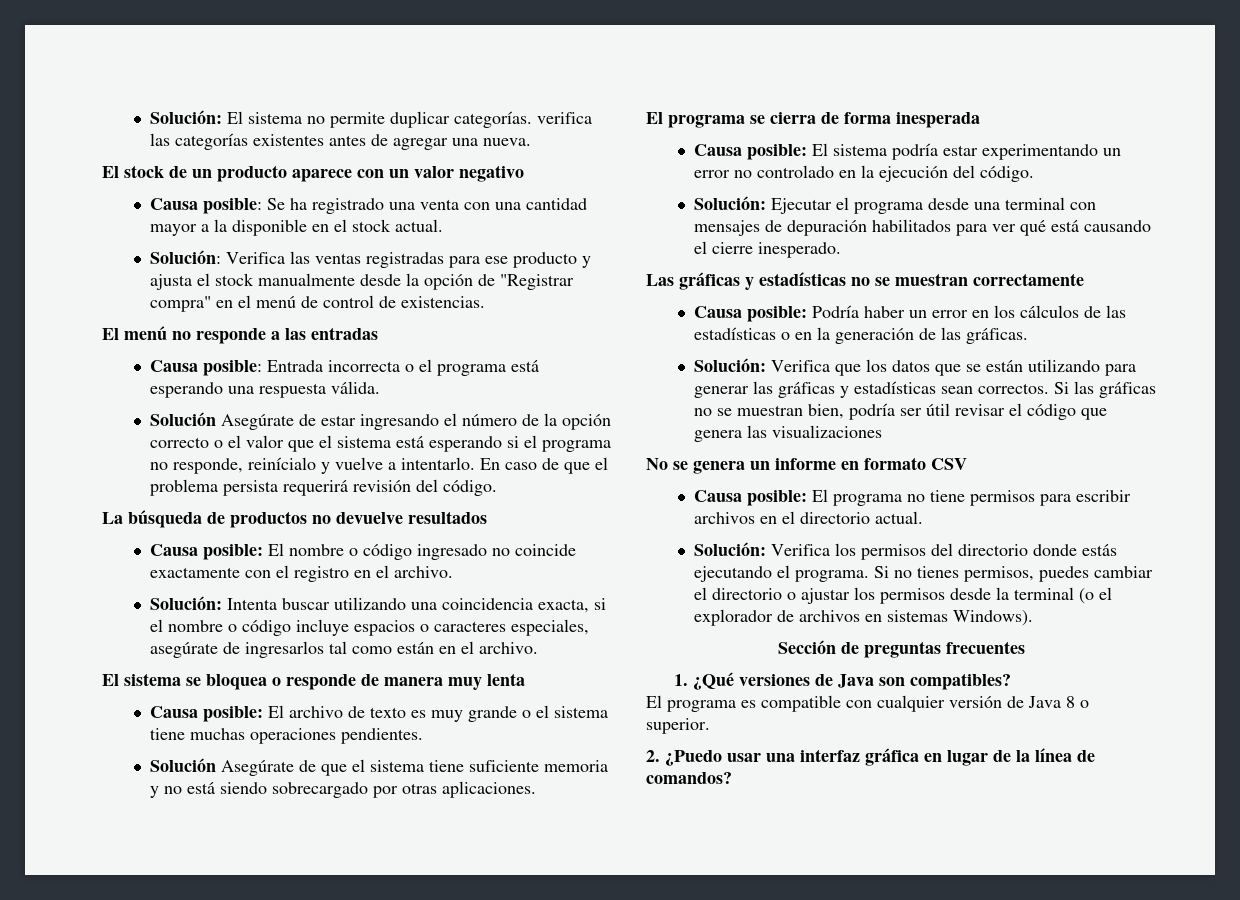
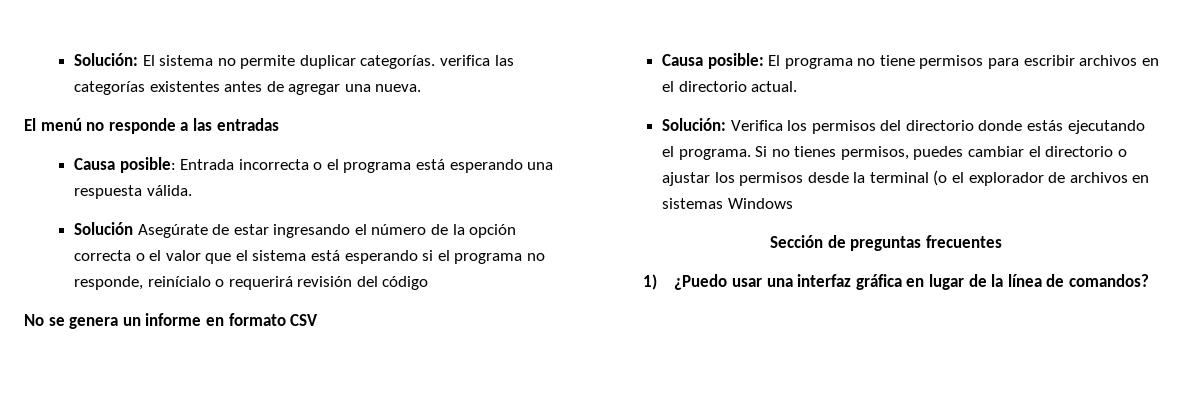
[102,165,524,182] [149,198,587,214] [149,219,443,236] [149,250,591,268] [149,273,574,290] [149,295,485,312] // El stock de un producto aparece con un valor negativo // Causa posible: Se ha registrado una venta con una cantidad mayor a la disponible en el stock actual. // Solución: Verifica las ventas registradas para ese producto y ajusta el stock manualmente desde la opción de "Registrar compra" en el menú de control de existencias. -> (422, 88) none
[149,437,209,448] correcto -> [73,250,131,261] correcta
[320,457,608,474] [149,479,497,496] [102,510,487,528] [149,543,576,560] [149,565,453,582] [149,596,606,613] [149,619,589,636] [149,641,538,658] [102,673,525,690] [149,705,608,722] [149,728,423,744] [149,758,608,776] [149,781,536,798] [646,112,980,128] [693,143,1121,160] [693,165,1034,182] [693,196,1096,214] [693,219,1151,236] [693,241,841,258] [646,272,1084,290] [693,305,1126,322] [693,327,1028,344] [693,358,1136,376] [693,381,1156,398] [693,403,1107,420] [693,425,882,442] y vuelve a intentarlo. En caso de que el problema persista requerirá revisión del código. // La búsqueda de productos no devuelve resultados // Causa posible: El nombre o código ingresado no coincide exactamente con el registro en el archivo. // Solución: Intenta buscar utilizando una coincidencia exacta, si el nombre o código incluye espacios o caracteres especiales, asegúrate de ingresarlos tal como están en el archivo. // El sistema se bloquea o responde de manera muy lenta // Causa posible: El archivo de texto es muy grande o el sistema tiene muchas operaciones pendientes. // Solución Asegúrate de que el sistema tiene suficiente memoria y no está siendo sobrecargado por otras aplicaciones. // El programa se cierra de forma inesperada // Causa posible: El sistema podría estar experimentando un error no controlado en la ejecución del código. // Solución: Ejecutar el programa desde una terminal con mensajes de depuración habilitados para ver qué está causando el cierre inesperado. // Las gráficas y estadísticas no se muestran correctamente // Causa posible: Podría haber un error en los cálculos de las estadísticas o en la generación de las gráficas. // Solución: Verifica que los datos que se están utilizando para generar las gráficas y estadísticas sean correctos. Si las gráficas no se muestran bien, podría ser útil revisar el código que genera las visualizaciones -> [215,276,429,290] o requerirá revisión del código
[952,610,1033,626] Windows). -> [727,198,793,209] Windows
[673,672,1011,690] [646,695,1089,712] [646,718,710,734] [646,750,660,762] 1. ¿Qué versiones de Java son compatibles? // El programa es compatible con cualquier versión de Java 8 o superior. // 2. -> [643,274,658,290] 1)

